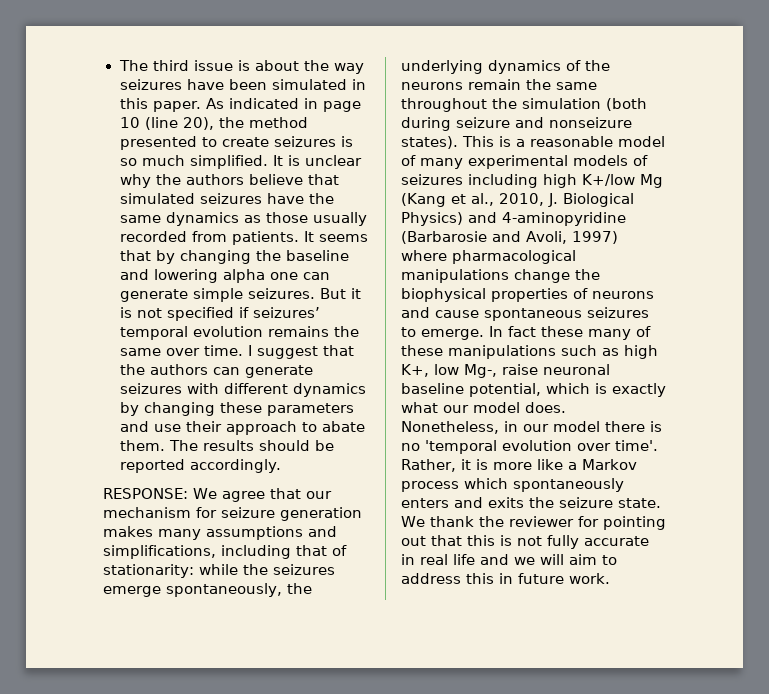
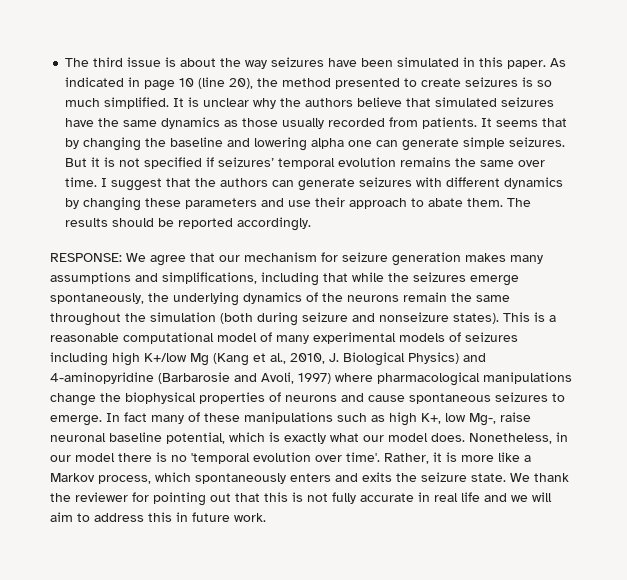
[332,545,347,556] [103,564,194,578] of stationarity: -> (348, 277) none
(613, 141) none -> [123,332,214,344] computational
[541,326,583,337] these -> (147, 417) none
[401,481,459,492] process -> [98,475,151,484] process,

